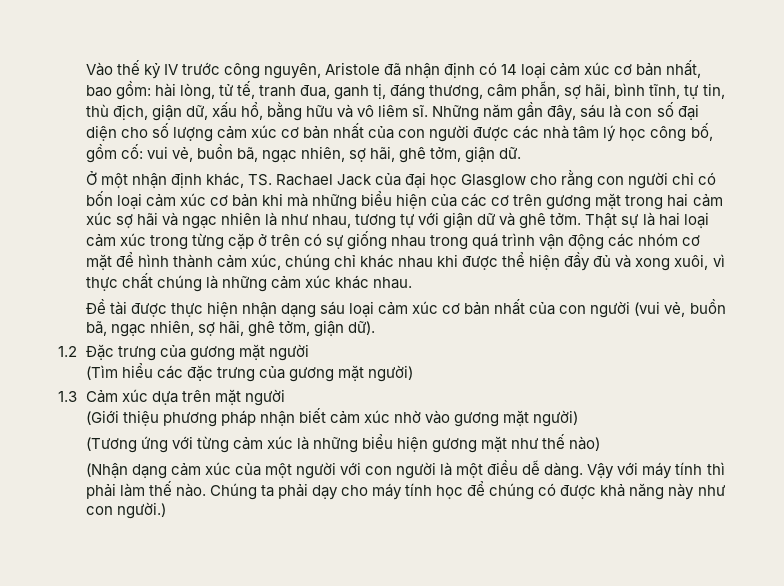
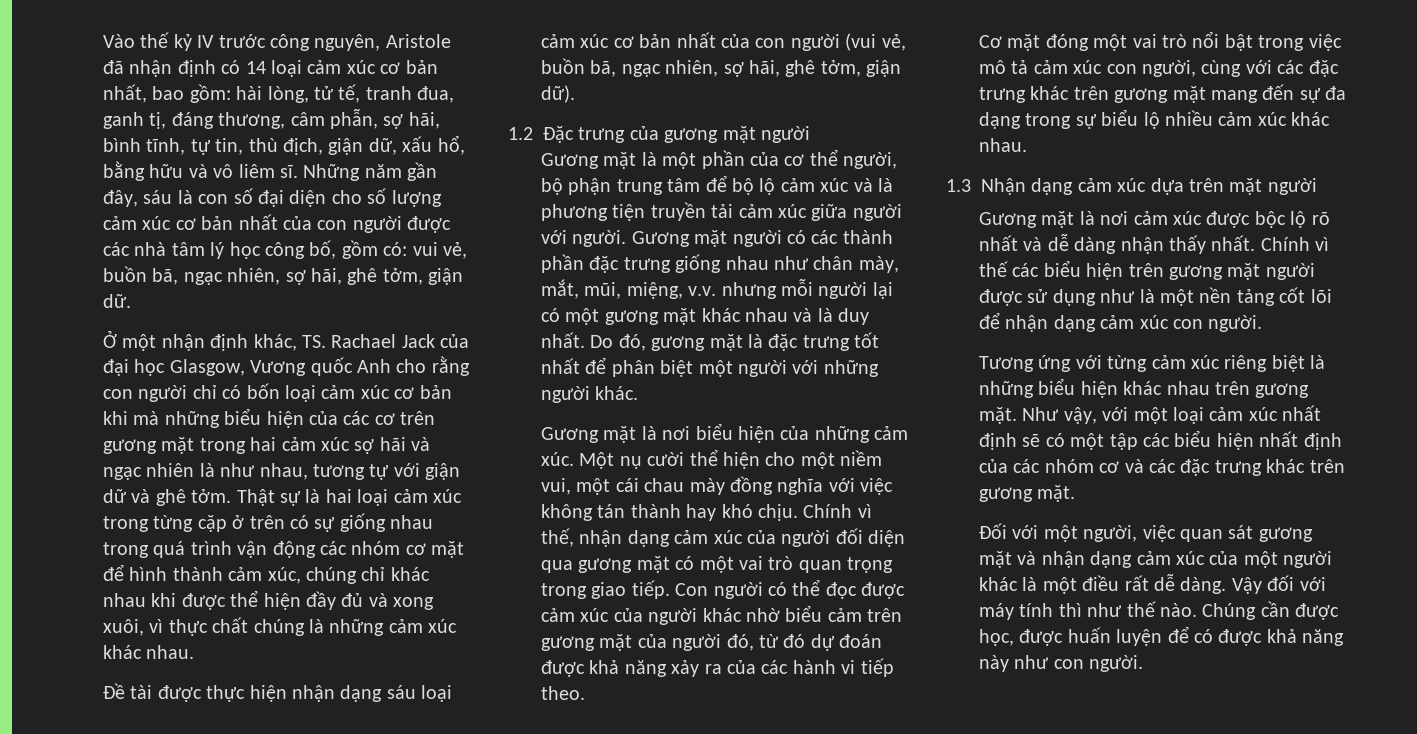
[120,144,143,159] cố: -> [383,242,408,256] có:
[461,174,527,189] Glasglow -> [169,357,392,376] Glasgow, Vương quốc Anh
[85,363,413,382] [58,390,118,403] (Tìm hiểu các đặc trưng của gương mặt người) // 1.3 Cảm -> [541,149,898,169] [541,175,894,195] [541,202,902,221] [541,230,893,247] [541,254,899,273] [541,279,893,299] [541,308,870,325] [541,332,880,351] [541,357,879,377] [541,386,639,403] [541,423,909,443] [541,449,883,469] [541,476,894,495] [541,504,872,521] [541,528,906,547] [541,556,894,573] [541,579,906,599] [541,605,903,625] [541,634,883,651] [541,658,894,677] [541,686,586,700] [979,31,1342,51] [979,60,1339,77] [979,84,1347,103] [979,109,1331,129] [979,138,1028,152] [946,178,1112,195] Gương mặt là một phần của cơ thể người, bộ phận trung tâm để bộ lộ cảm xúc và là phương tiện truyền tải cảm xúc giữa người với người. Gương mặt người có các thành phần đặc trưng giống nhau như chân mày, mắt, mũi, miệng, v.v. nhưng mỗi người lại có một gương mặt khác nhau và là duy nhất. Do đó, gương mặt là đặc trưng tốt nhất để phân biệt một người với những người khác. // Gương mặt là nơi biểu hiện của những cảm xúc. Một nụ cười thể hiện cho một niềm vui, một cái chau mày đồng nghĩa với việc không tán thành hay khó chịu. Chính vì thế, nhận dạng cảm xúc của người đối diện qua gương mặt có một vai trò quan trọng trong giao tiếp. Con người có thể đọc được cảm xúc của người khác nhờ biểu cảm trên gương mặt của người đó, từ đó dự đoán được khả năng xảy ra của các hành vi tiếp theo. // Cơ mặt đóng một vai trò nổi bật trong việc mô tả cảm xúc con người, cùng với các đặc trưng khác trên gương mặt mang đến sự đa dạng trong sự biểu lộ nhiều cảm xúc khác nhau. // 1.3 Nhận dạng cảm
[85,408,579,427] [85,437,137,453] (Giới thiệu phương pháp nhận biết cảm xúc nhờ vào gương mặt người) // (Tương -> [979,211,1330,228] [979,234,1330,254] [979,260,1315,280] [979,287,1332,306] [979,312,1263,332] [979,356,1035,372] Gương mặt là nơi cảm xúc được bộc lộ rõ nhất và dễ dàng nhận thấy nhất. Chính vì thế các biểu hiện trên gương mặt người được sử dụng như là một nền tảng cốt lõi để nhận dạng cảm xúc con người. // Tương
(293, 442) none -> [1224,355,1305,372] riêng biệt
[432,434,601,453] [85,462,128,479] gương mặt như thế nào) // (Nhận -> [1123,381,1310,398] [979,405,1322,424] [979,430,1342,450] [979,459,1345,476] [979,485,1076,502] [979,523,1313,542] [979,551,1085,568] khác nhau trên gương mặt. Như vậy, với một loại cảm xúc nhất định sẽ có một tập các biểu hiện nhất định của các nhóm cơ và các đặc trưng khác trên gương mặt. // Đối với một người, việc quan sát gương mặt và nhận
[339,462,437,479] với con người -> [979,577,1019,591] khác
(519, 467) none -> [1124,575,1149,591] rất
(615, 470) none -> [1267,575,1295,591] đối
[85,483,145,499] phải làm -> [1087,603,1123,617] như
[260,481,535,500] ta phải dạy cho máy tính học để chúng -> [1260,601,1340,620] [979,626,1189,646] cần được học, được huấn luyện để
[116,502,166,519] người.) -> [1089,655,1144,672] người.

